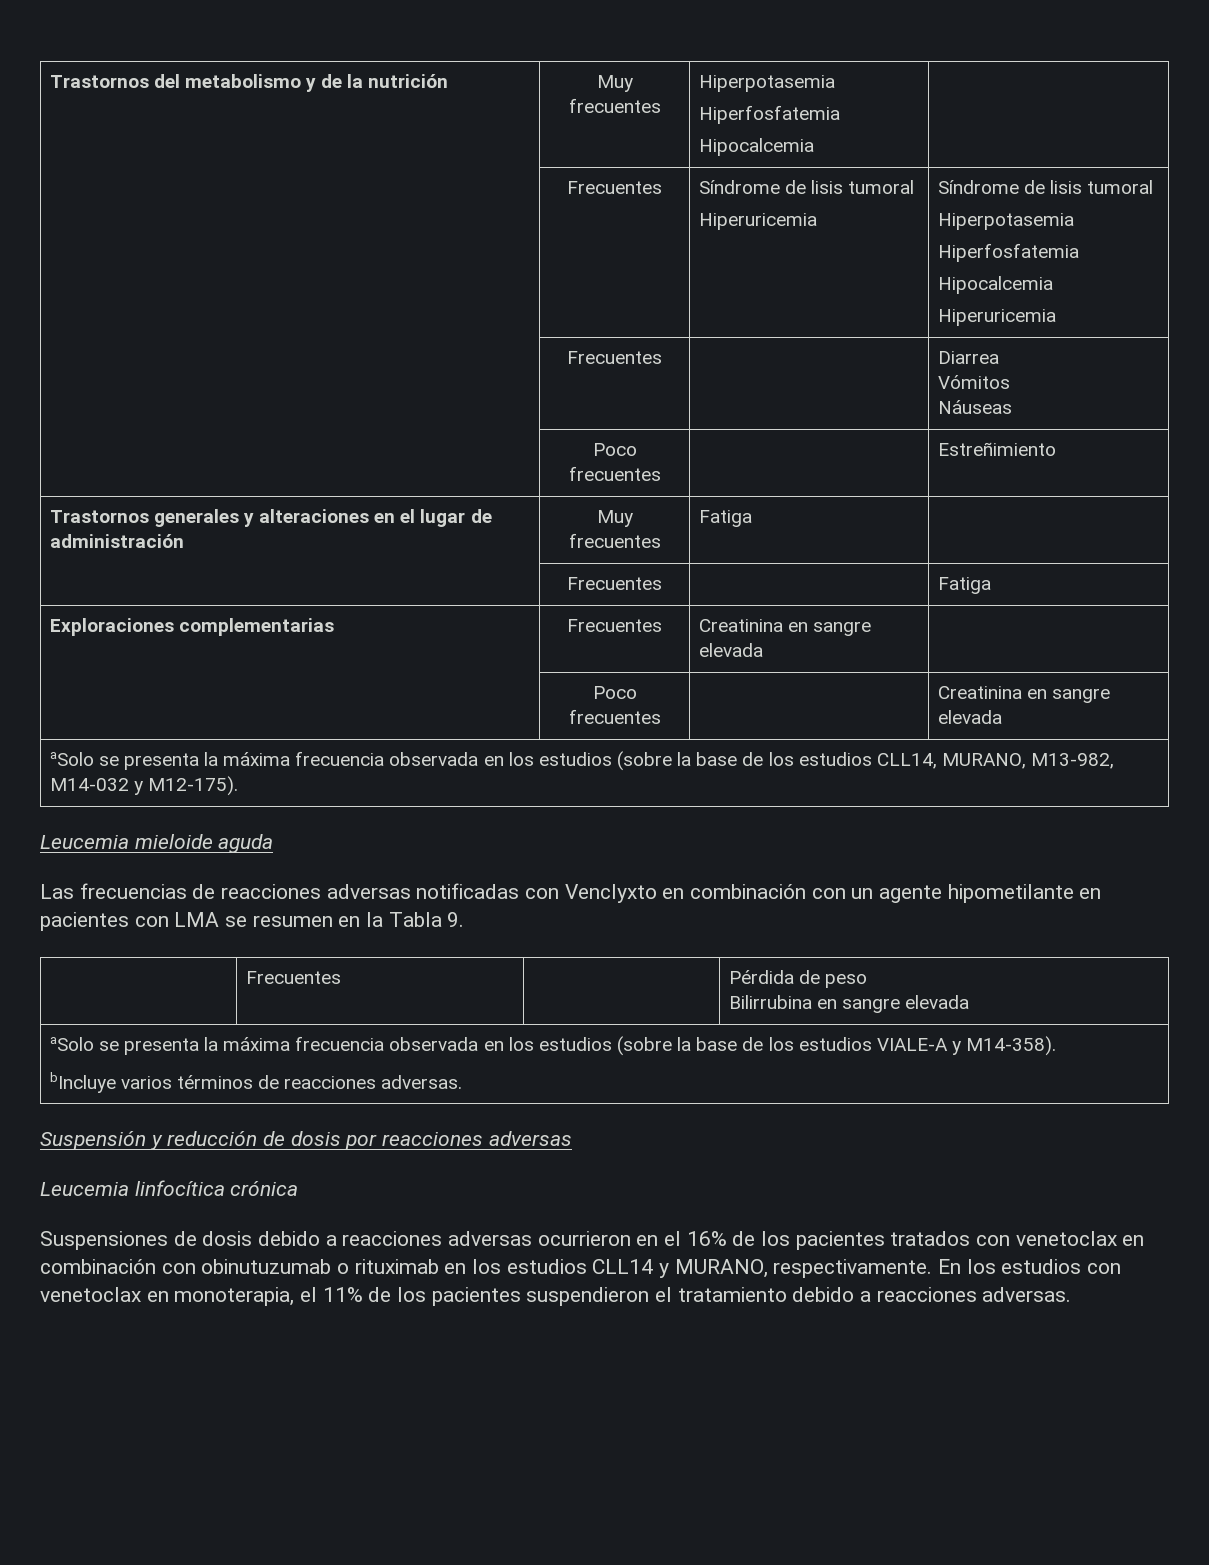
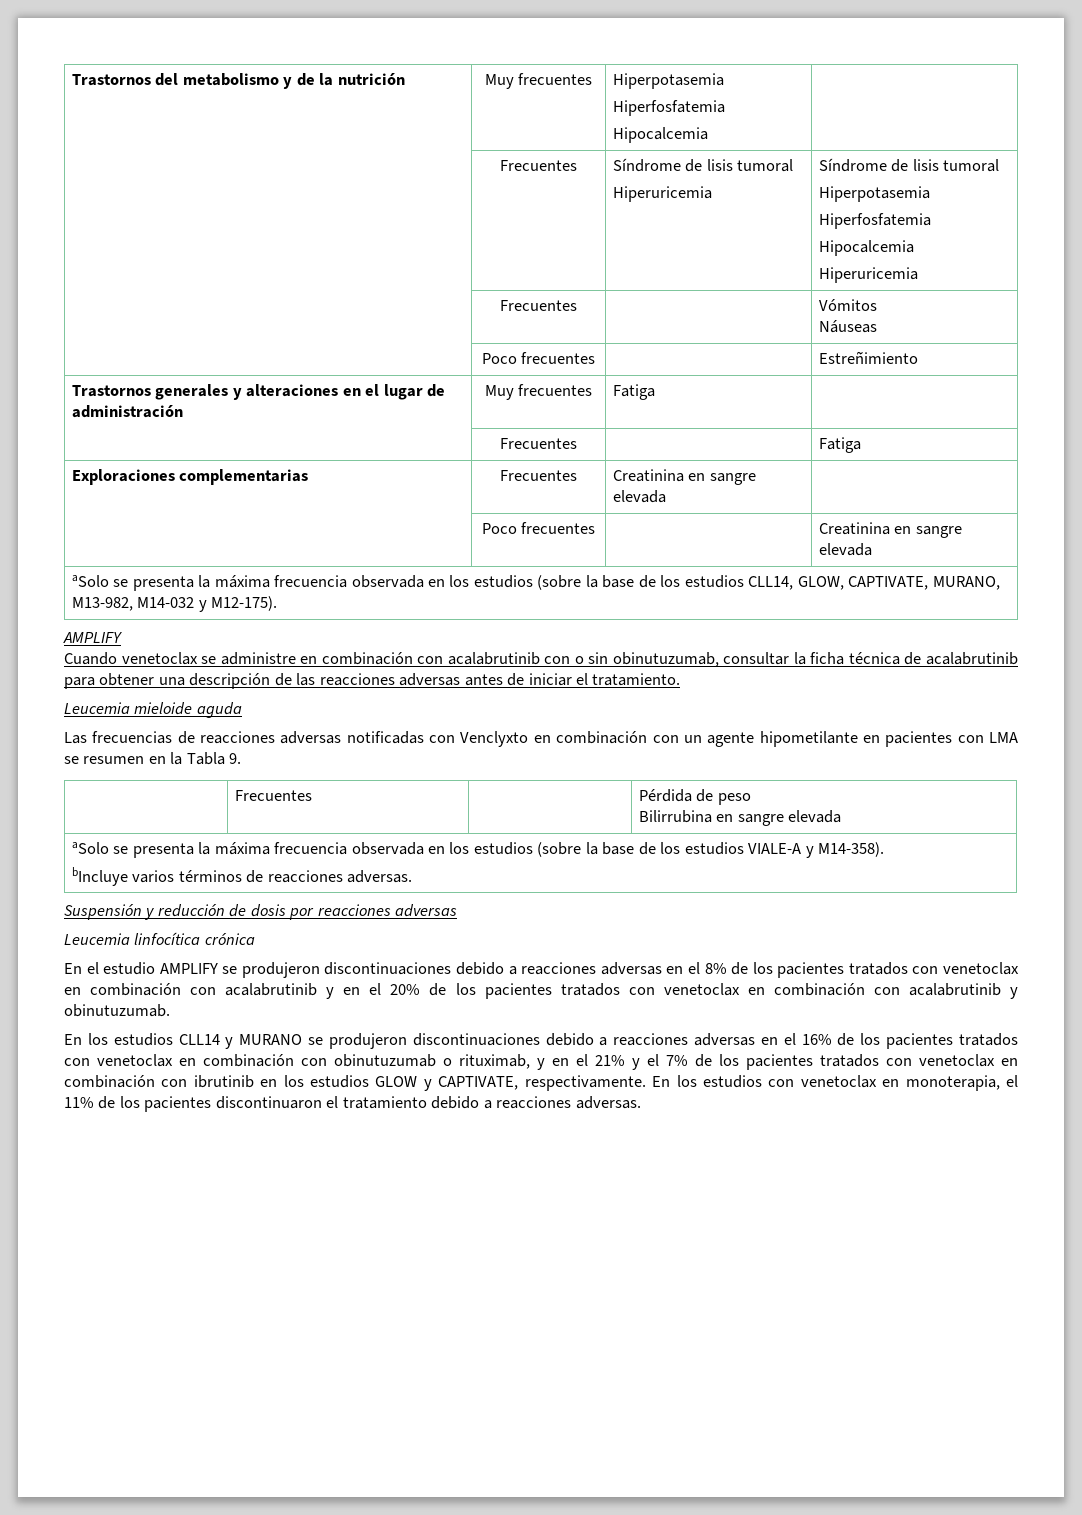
[937,351,999,364] Diarrea // -> (577, 305) none
(937, 761) none -> [797,576,929,590] GLOW, CAPTIVATE,
(238, 786) none -> [63,632,122,643] [64,652,1018,667] [64,673,681,689] // AMPLIFY // Cuando venetoclax se administre en combinación con acalabrutinib con o sin obinutuzumab, consultar la ficha técnica de acalabrutinib para obtener una descripción de las reacciones adversas antes de iniciar el tratamiento.
[40,1231,631,1250] Suspensiones de dosis debido a reacciones adversas ocurrieron -> [64,962,1019,978] [64,983,1018,999] [64,1004,170,1017] [64,1033,756,1049] En el estudio AMPLIFY se produjeron discontinuaciones debido a reacciones adversas en el 8% de los pacientes tratados con venetoclax en combinación con acalabrutinib y en el 20% de los pacientes tratados con venetoclax en combinación con acalabrutinib y obinutuzumab. // En los estudios CLL14 y MURANO se produjeron discontinuaciones debido a reacciones adversas
[354,1259,768,1278] rituximab en los estudios CLL14 y MURANO, -> [459,1054,1018,1070] [64,1075,519,1091] rituximab, y en el 21% y el 7% de los pacientes tratados con venetoclax en combinación con ibrutinib en los estudios GLOW y CAPTIVATE,
[526,1287,650,1306] suspendieron -> [215,1096,322,1109] discontinuaron

